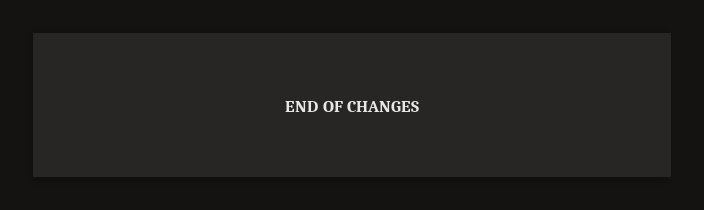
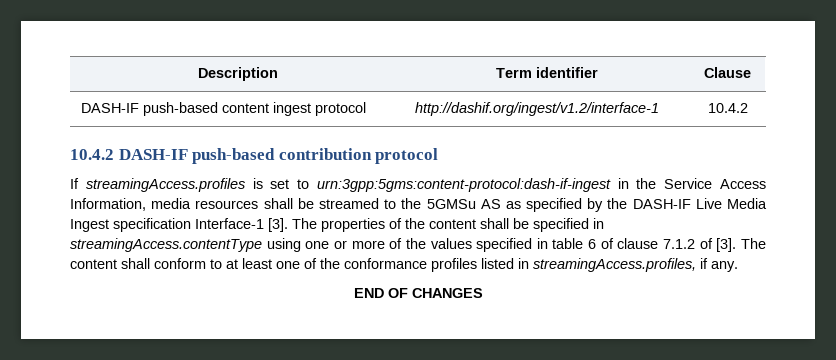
(284, 106) none -> [197,67,278,81] [496,67,598,78] [704,67,751,78] [81,102,367,116] [415,102,660,116] [707,103,748,113] [70,148,439,164] [70,178,767,192] [70,198,767,212] [70,218,604,232] [70,238,766,252] [70,258,738,272] Description | Term identifier | Clause // DASH-IF push-based content ingest protocol | http://dashif.org/ingest/v1.2/interface-1 | 10.4.2 // 10.4.2 DASH-IF push-based contribution protocol // If streamingAccess.profiles is set to urn:3gpp:5gms:content-protocol:dash-if-ingest in the Service Access Information, media resources shall be streamed to the 5GMSu AS as specified by the DASH-IF Live Media Ingest specification Interface-1 [3]. The properties of the content shall be specified in streamingAccess.contentType using one or more of the values specified in table 6 of clause 7.1.2 of [3]. The content shall conform to at least one of the conformance profiles listed in streamingAccess.profiles, if any. //

